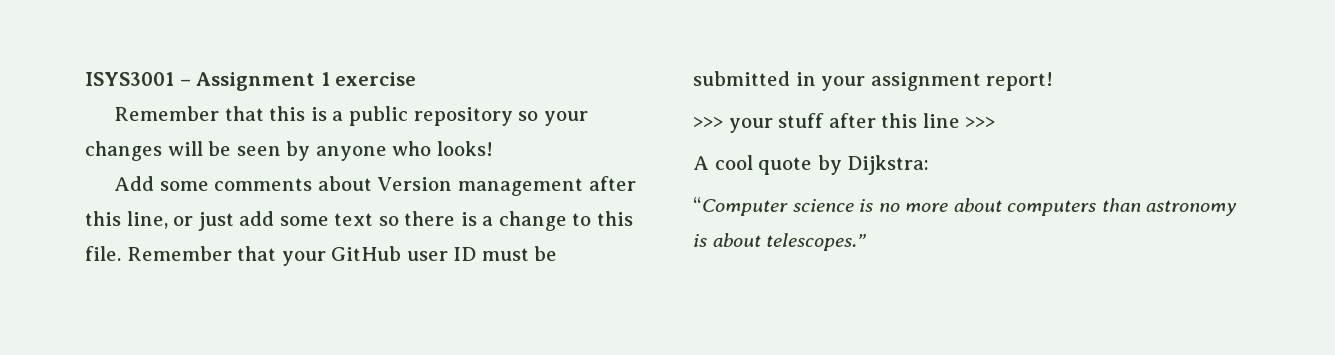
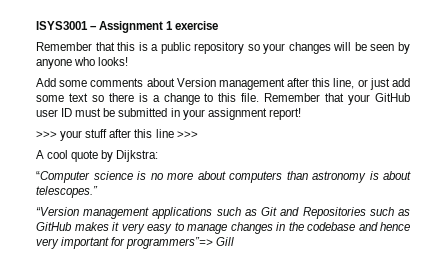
(867, 242) none -> [36,207,411,219] [36,222,410,234] [36,237,235,249] // “Version management applications such as Git and Repositories such as GitHub makes it very easy to manage changes in the codebase and hence very important for programmers”=> Gill

